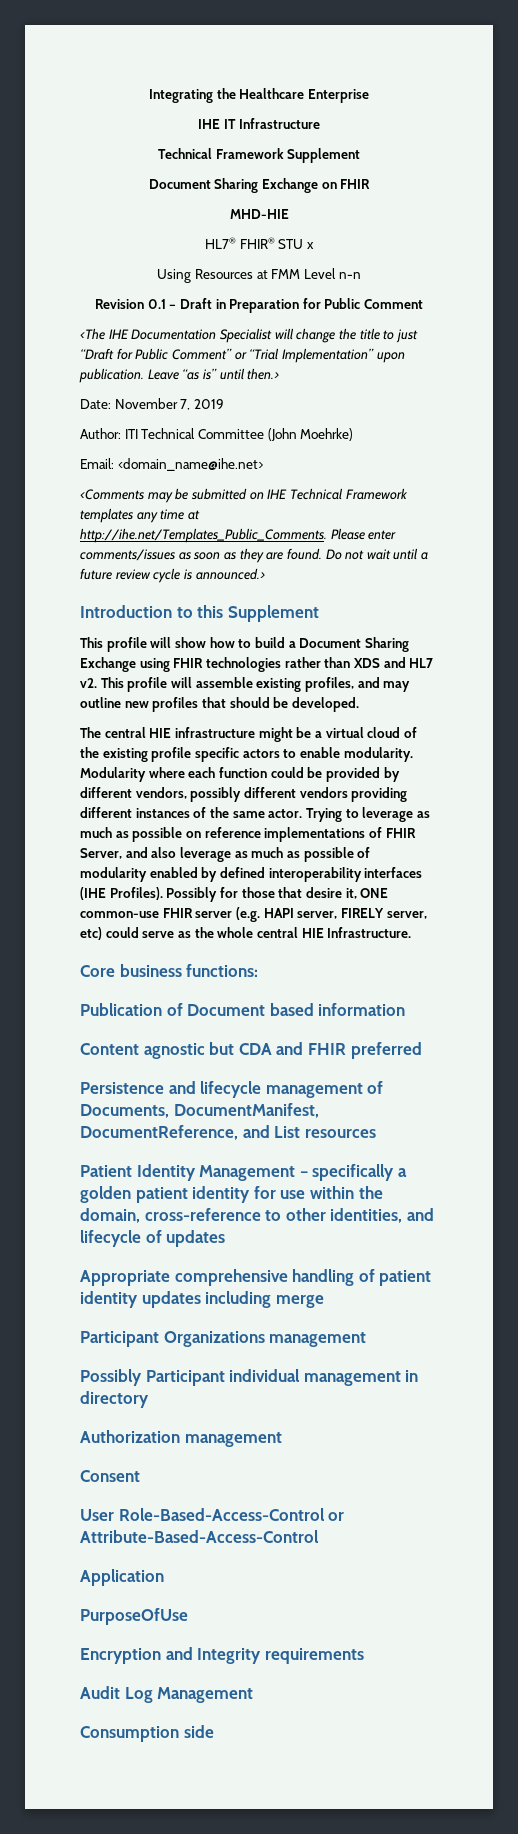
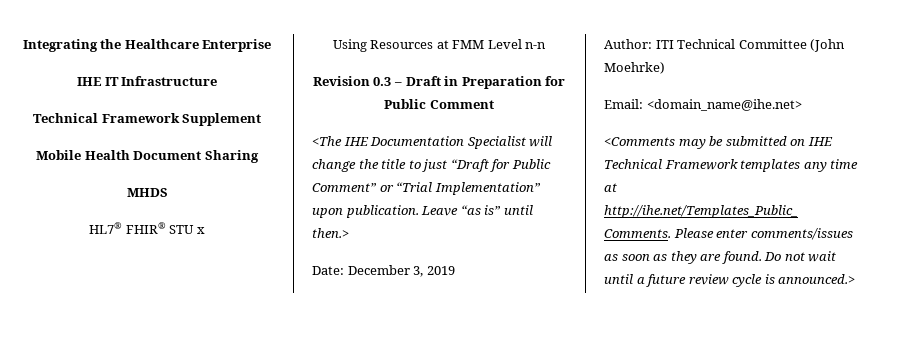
[148,178,371,193] [229,209,289,219] Document Sharing Exchange on FHIR // MHD-HIE -> [36,150,259,163] [126,188,168,197] Mobile Health Document Sharing // MHDS
[147,299,166,309] 0.1 -> [373,77,392,86] 0.3
[114,398,191,410] November 7, -> [347,265,424,277] December 3,
[80,605,319,622] [80,637,409,652] [80,657,434,672] [80,677,411,692] [80,697,359,712] [80,727,417,742] [80,747,413,762] [80,767,400,782] [80,787,408,802] [80,807,430,822] [80,827,416,842] [80,847,371,862] [80,867,423,882] [80,887,389,902] [80,907,427,922] [80,927,412,940] [80,964,259,977] [80,1003,406,1016] [80,1042,422,1059] [80,1081,384,1098] [80,1103,319,1118] [80,1125,376,1140] [80,1164,407,1181] [80,1186,383,1203] [80,1208,434,1223] [80,1230,226,1247] [80,1269,432,1286] [80,1291,324,1308] [80,1331,367,1347] [80,1369,419,1386] [80,1391,149,1408] [80,1430,282,1447] [80,1470,140,1482] [80,1508,345,1521] [80,1530,319,1543] [80,1569,164,1586] [80,1608,188,1625] [80,1647,364,1664] [80,1686,254,1703] [80,1725,214,1742] // Introduction to this Supplement // This profile will show how to build a Document Sharing Exchange using FHIR technologies rather than XDS and HL7 v2. This profile will assemble existing profiles, and may outline new profiles that should be developed. // The central HIE infrastructure might be a virtual cloud of the existing profile specific actors to enable modularity. Modularity where each function could be provided by different vendors, possibly different vendors providing different instances of the same actor. Trying to leverage as much as possible on reference implementations of FHIR Server, and also leverage as much as possible of modularity enabled by defined interoperability interfaces (IHE Profiles). Possibly for those that desire it, ONE common-use FHIR server (e.g. HAPI server, FIRELY server, etc) could serve as the whole central HIE Infrastructure. // Core business functions: // Publication of Document based information // Content agnostic but CDA and FHIR preferred // Persistence and lifecycle management of Documents, DocumentManifest, DocumentReference, and List resources // Patient Identity Management – specifically a golden patient identity for use within the domain, cross-reference to other identities, and lifecycle of updates // Appropriate comprehensive handling of patient identity updates including merge // Participant Organizations management // Possibly Participant individual management in directory // Authorization management // Consent // User Role-Based-Access-Control or Attribute-Based-Access-Control // Application // PurposeOfUse // Encryption and Integrity requirements // Audit Log Management // Consumption side -> (856, 279) none

